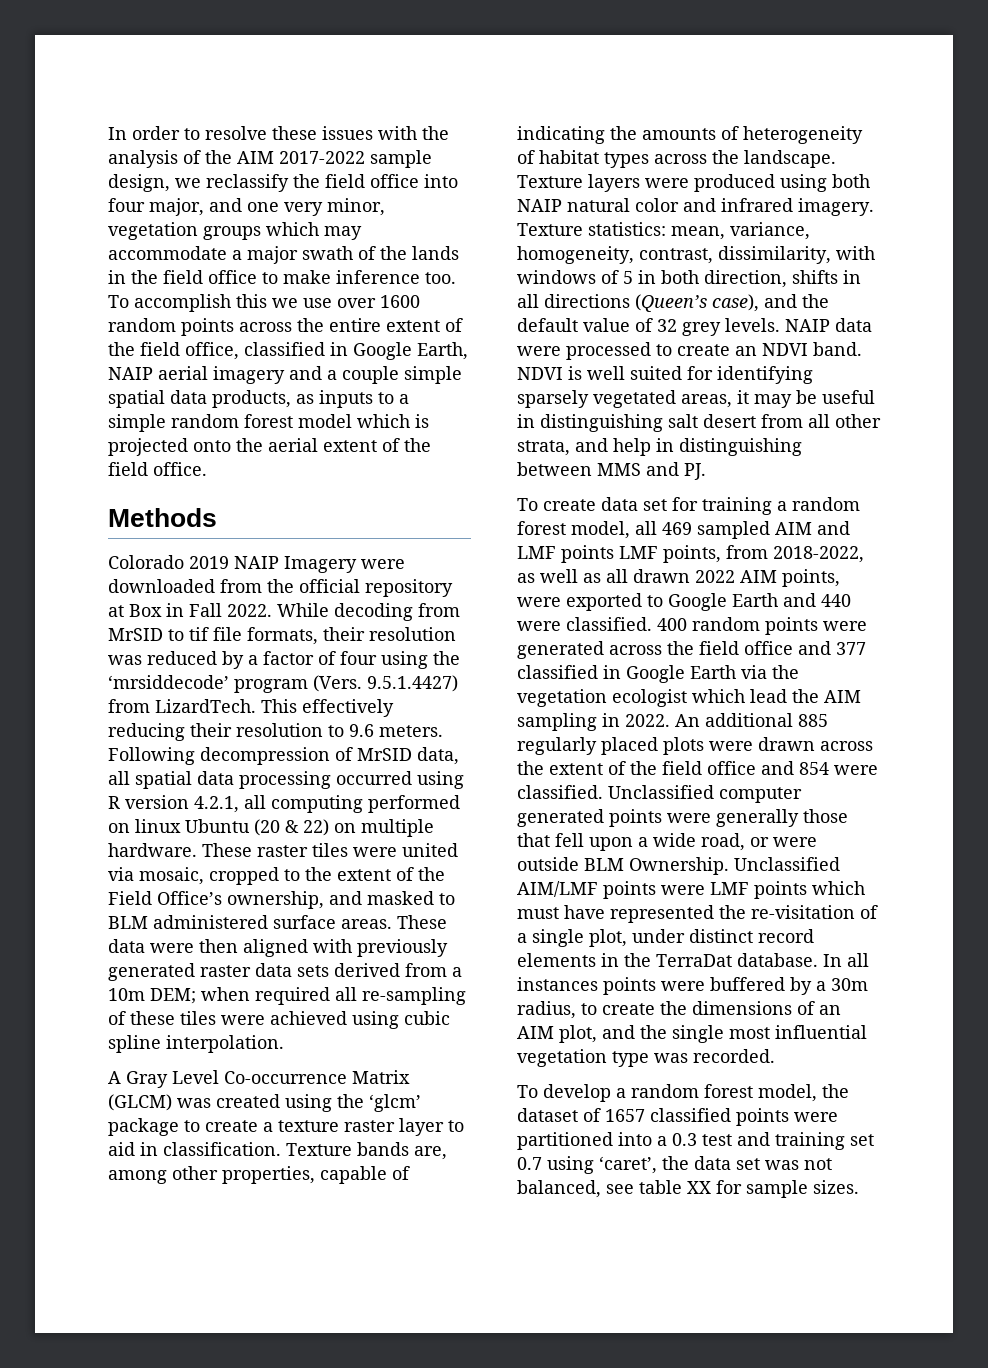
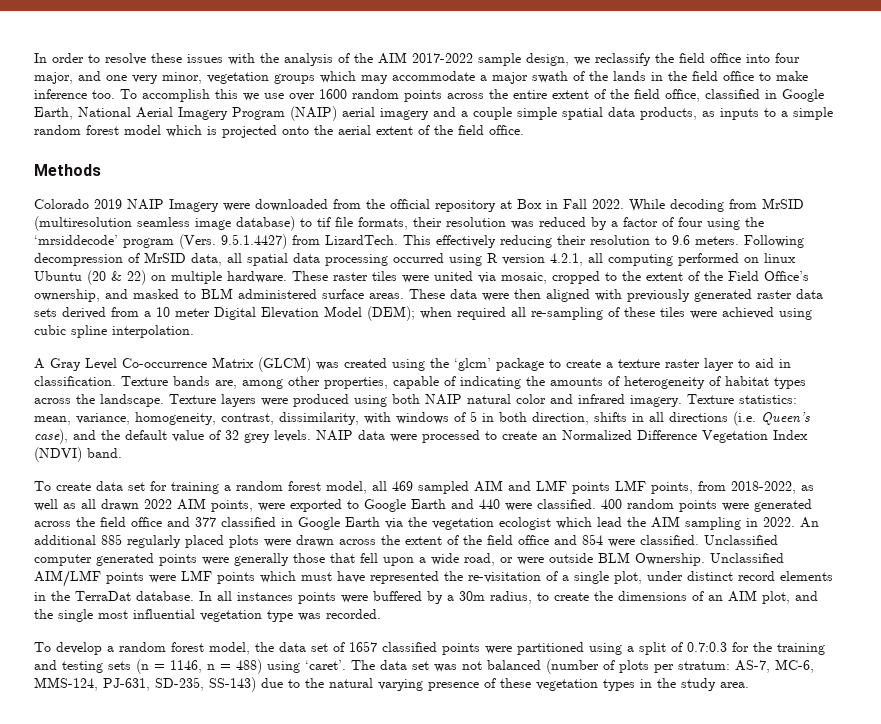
[108,367,153,380] NAIP -> [78,106,337,121] National Aerial Imagery Program (NAIP)
(163, 634) none -> [34,216,295,231] (multiresolution seamless image database)
[108,988,196,1004] 10m DEM; -> [156,306,415,321] 10 meter Digital Elevation Model (DEM);
[635,294,707,312] (Queen’s -> [733,411,810,426] (i.e. Queen’s
[762,342,862,356] [517,366,813,384] [517,390,875,408] [517,414,881,432] [517,438,802,456] [517,462,706,480] NDVI band. NDVI is well suited for identifying sparsely vegetated areas, it may be useful in distinguishing salt desert from all other strata, and help in distinguishing between MMS and PJ. -> [562,430,808,443] [34,447,122,462] Normalized Difference Vegetation Index (NDVI) band.
[517,1108,578,1122] dataset -> [279,642,328,652] data set
[618,1132,874,1150] [517,1156,832,1174] [517,1180,859,1198] into a 0.3 test and training set 0.7 using ‘caret’, the data set was not balanced, see table XX for sample sizes. -> [589,642,825,655] [34,659,814,674] [34,677,749,692] using a split of 0.7:0.3 for the training and testing sets (n = 1146, n = 488) using ‘caret’. The data set was not balanced (number of plots per stratum: AS-7, MC-6, MMS-124, PJ-631, SD-235, SS-143) due to the natural varying presence of these vegetation types in the study area.

